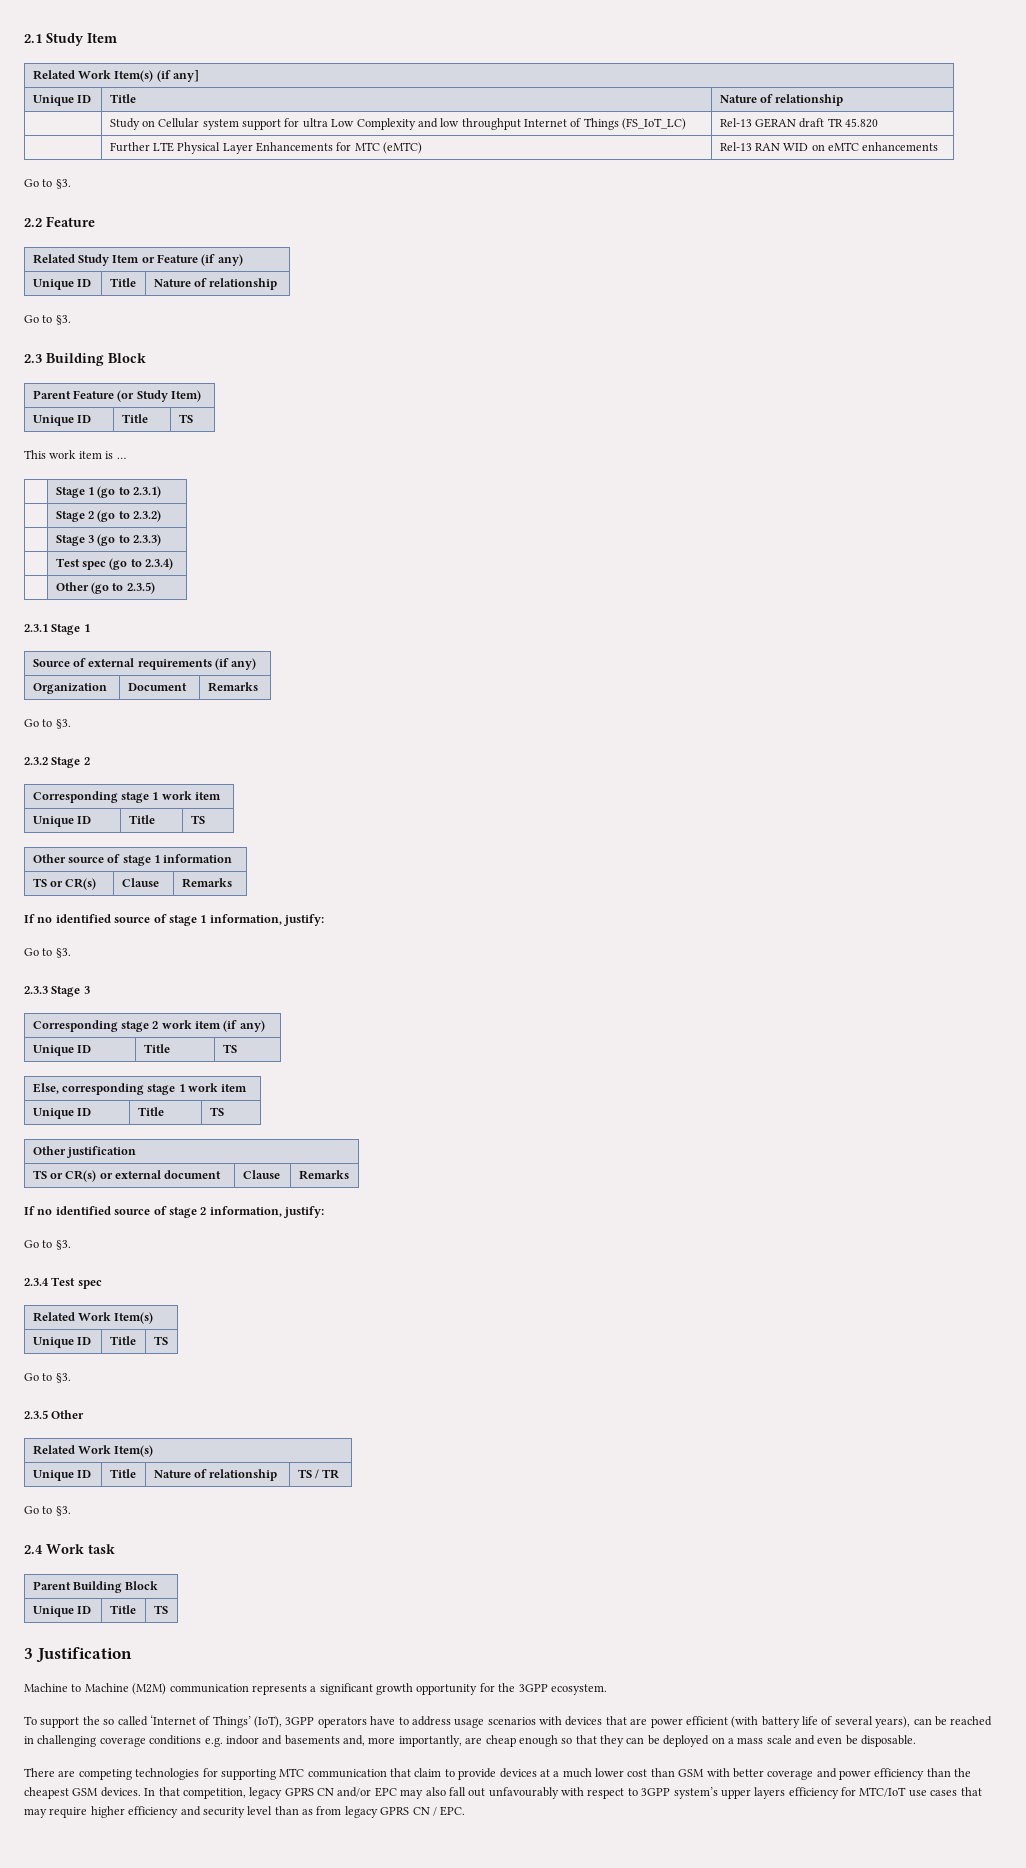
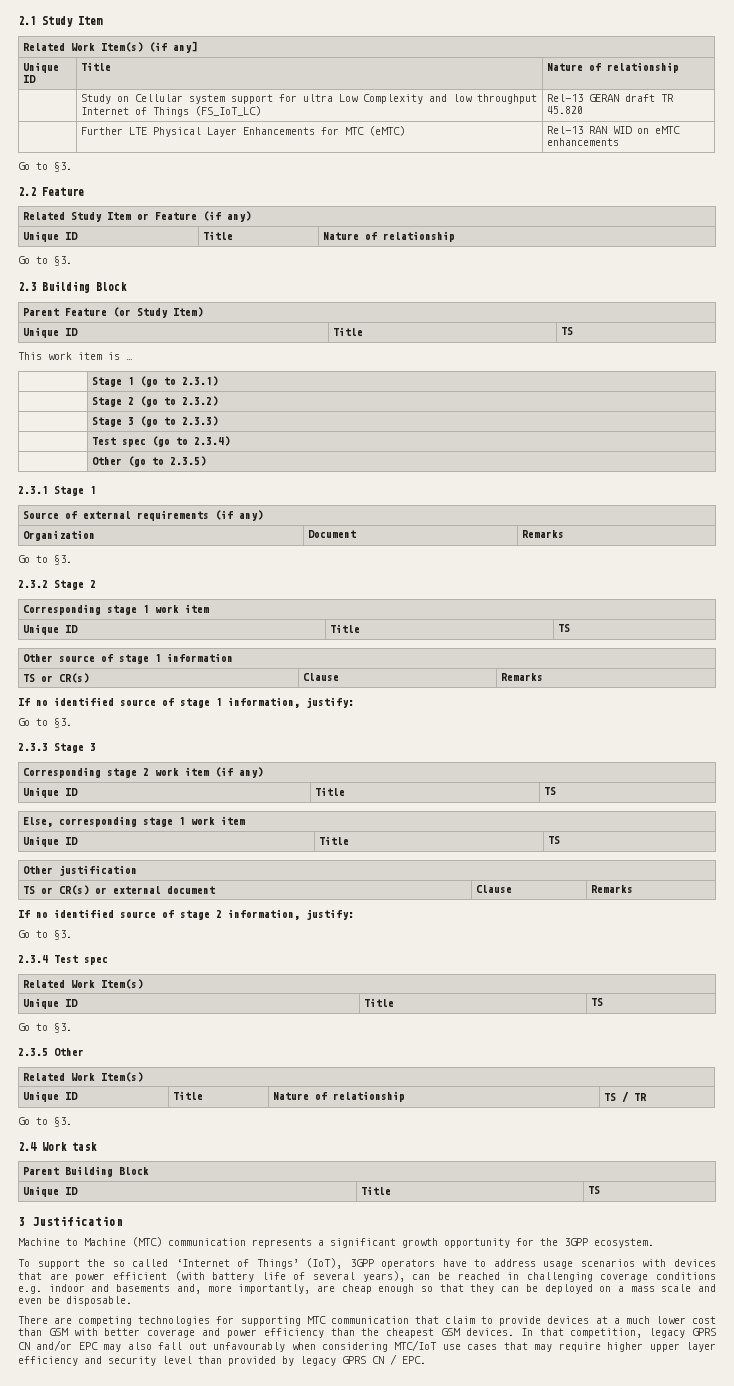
[132,1683,167,1695] (M2M) -> [132,1237,162,1247] (MTC)
[561,1787,856,1799] with respect to 3GPP system’s upper layers efficiency for -> [291,1342,389,1352] when considering
(125, 1812) none -> [649,1342,717,1352] upper layer
[302,1806,342,1815] as from -> [228,1356,294,1366] provided by

